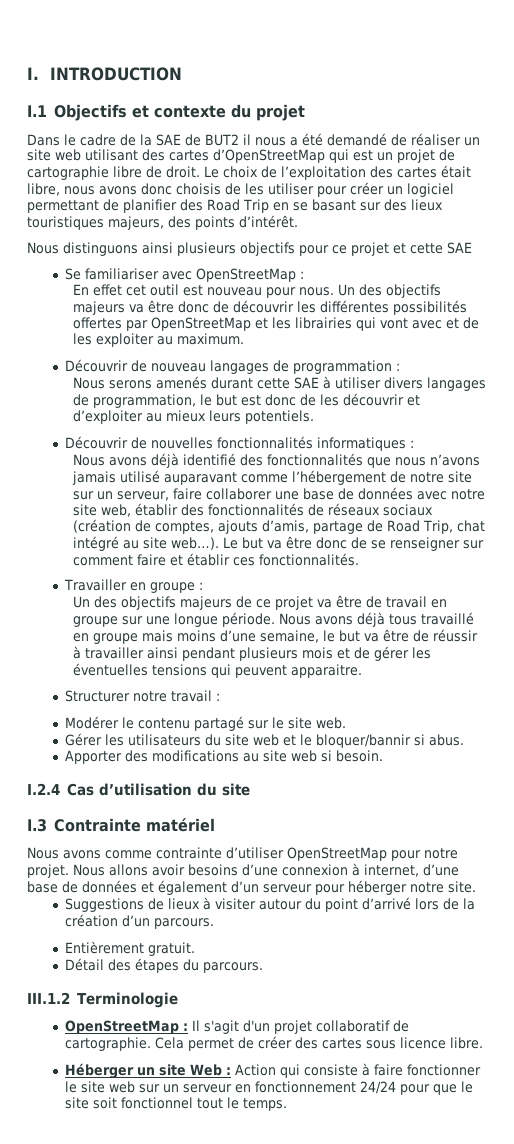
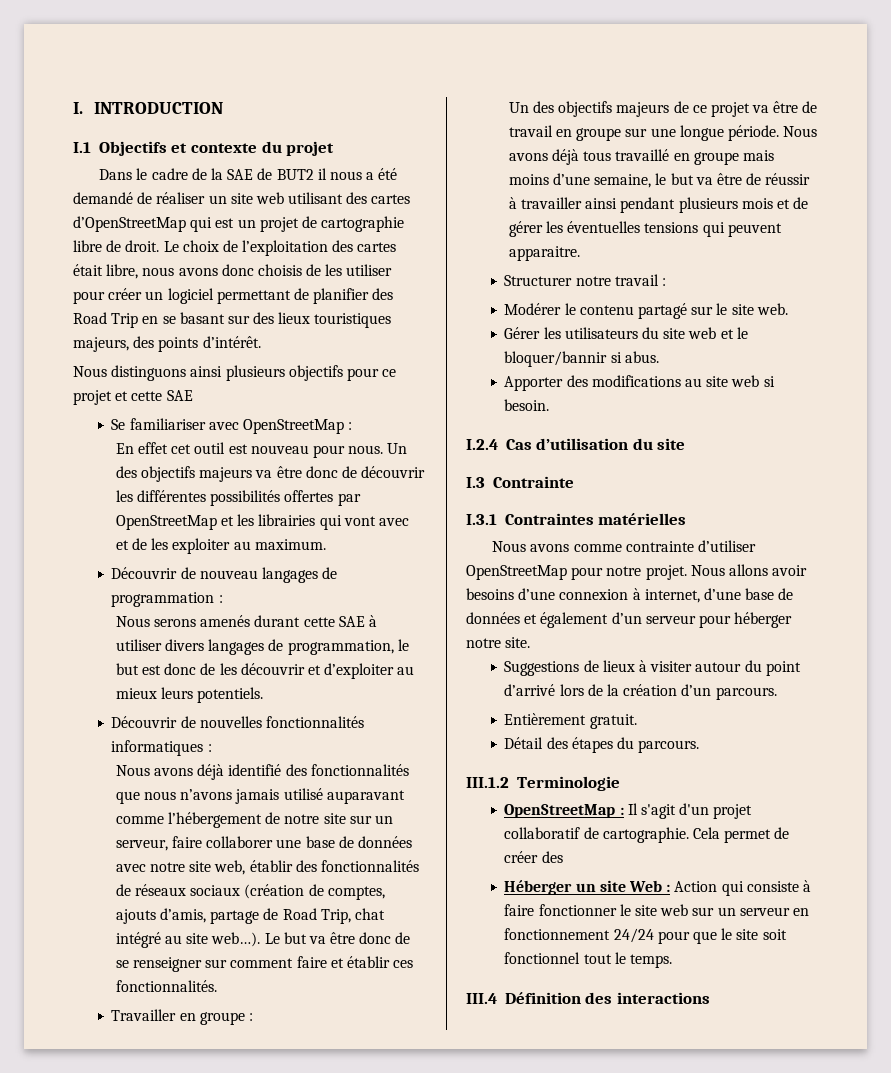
[145,818,215,832] matériel -> [466,513,687,525] // I.3.1 Contraintes matérielles
[322,1037,484,1049] cartes sous licence libre. -> (563, 857) none
(288, 1104) none -> [466,992,710,1004] // III.4 Définition des interactions

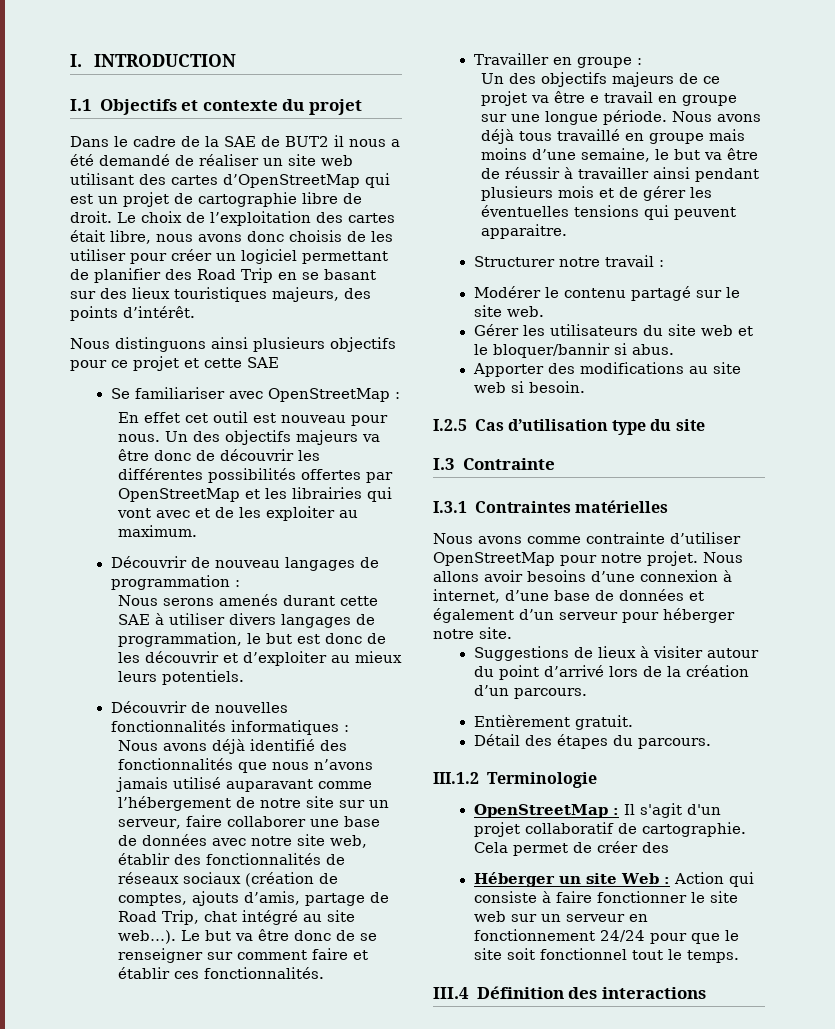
[802,101,818,113] de -> [590,95,600,103] e
[466,439,498,450] I.2.4 -> [433,419,467,431] I.2.5
(629, 444) none -> [612,420,647,435] type

